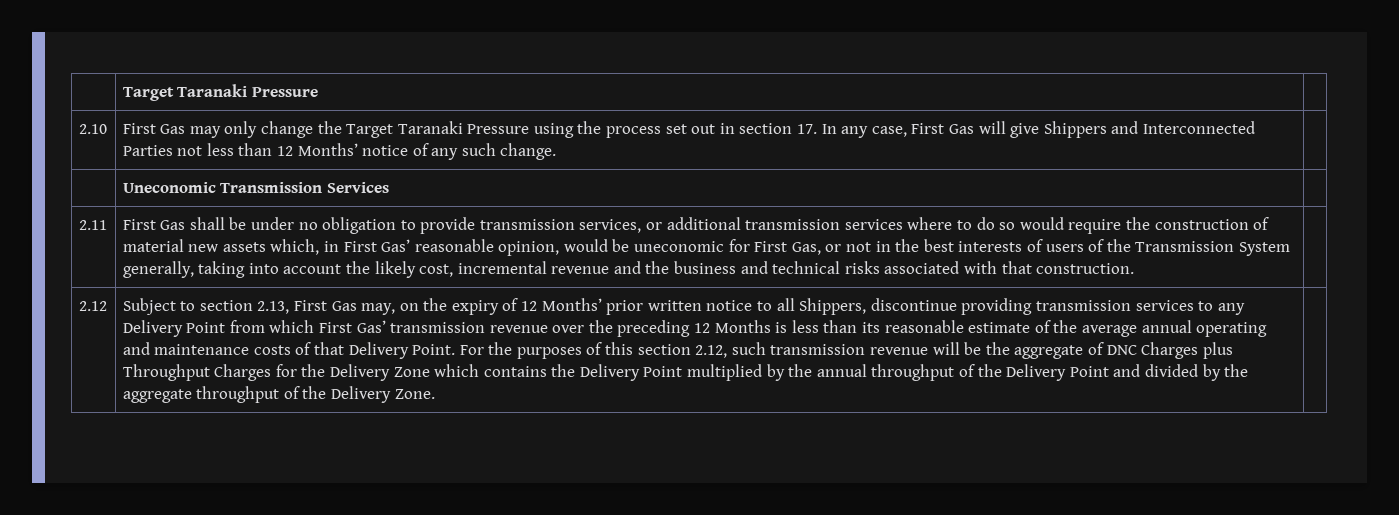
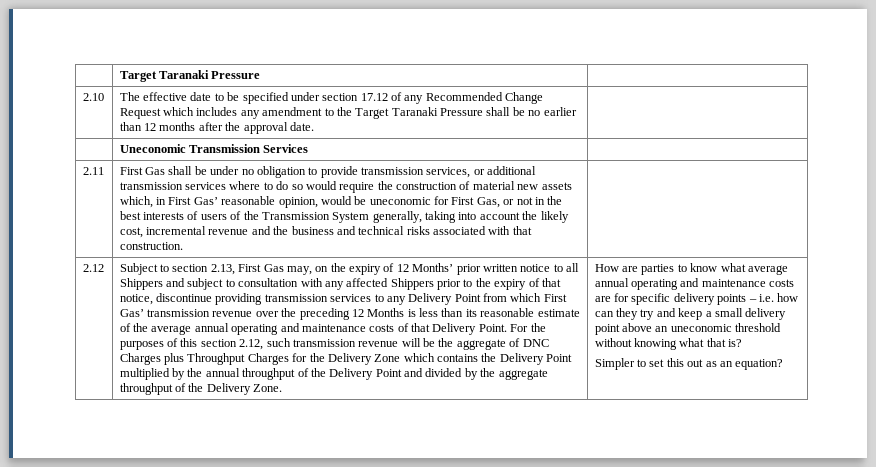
[122,121,1255,138] [122,143,557,160] First Gas may only change the Target Taranaki Pressure using the process set out in section 17. In any case, First Gas will give Shippers and Interconnected Parties not less than 12 Months’ notice of any such change. -> [119,92,544,104] [119,107,577,119] [119,122,314,134] The effective date to be specified under section 17.12 of any Recommended Change Request which includes any amendment to the Target Taranaki Pressure shall be no earlier than 12 months after the approval date.
[799,298,867,315] Shippers, -> [119,278,561,290] [119,294,153,305] Shippers and subject to consultation with any affected Shippers prior to the expiry of that notice,
(435, 394) none -> [594,263,788,275] [594,278,795,290] [594,293,799,305] [594,308,787,320] [594,323,782,335] [594,338,743,350] [594,358,784,370] How are parties to know what average annual operating and maintenance costs are for specific delivery points – i.e. how can they try and keep a small delivery point above an uneconomic threshold without knowing what that is? // Simpler to set this out as an equation?

